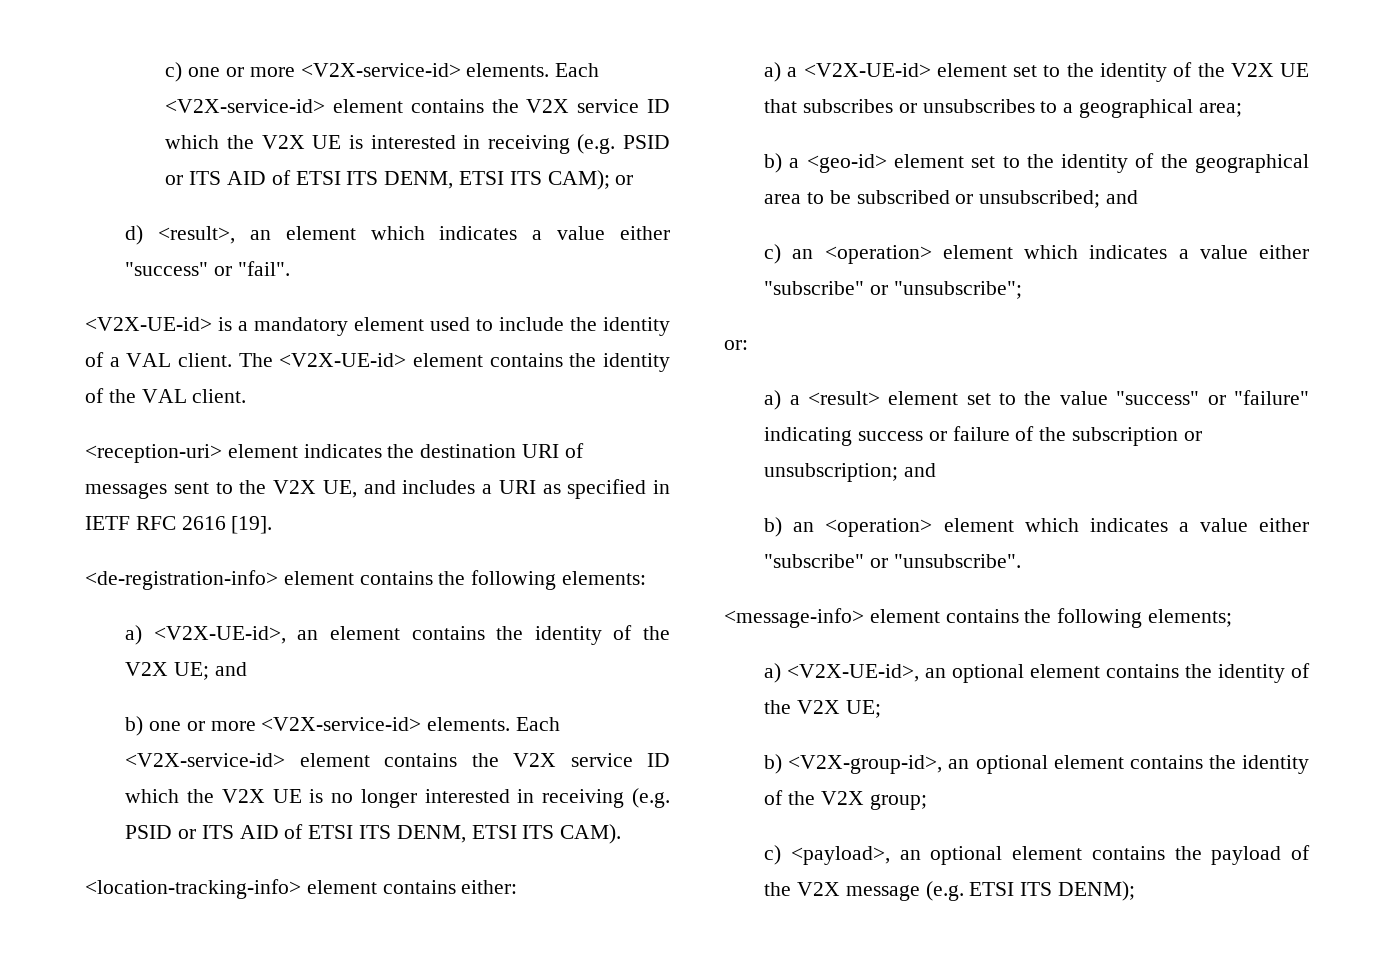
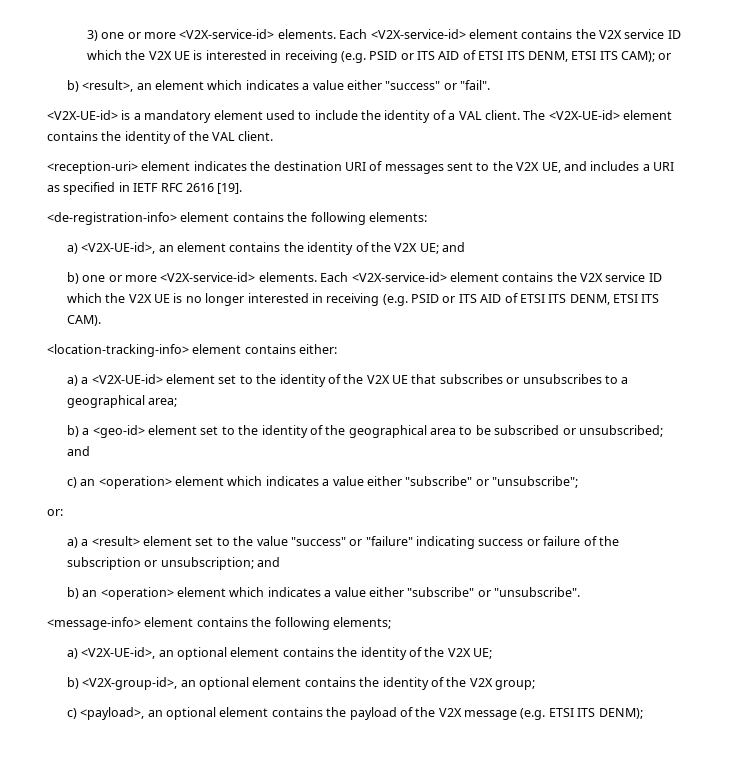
[165,62,183,82] c) -> [86,30,98,41] 3)
[125,225,144,245] d) -> [66,80,79,92] b)

